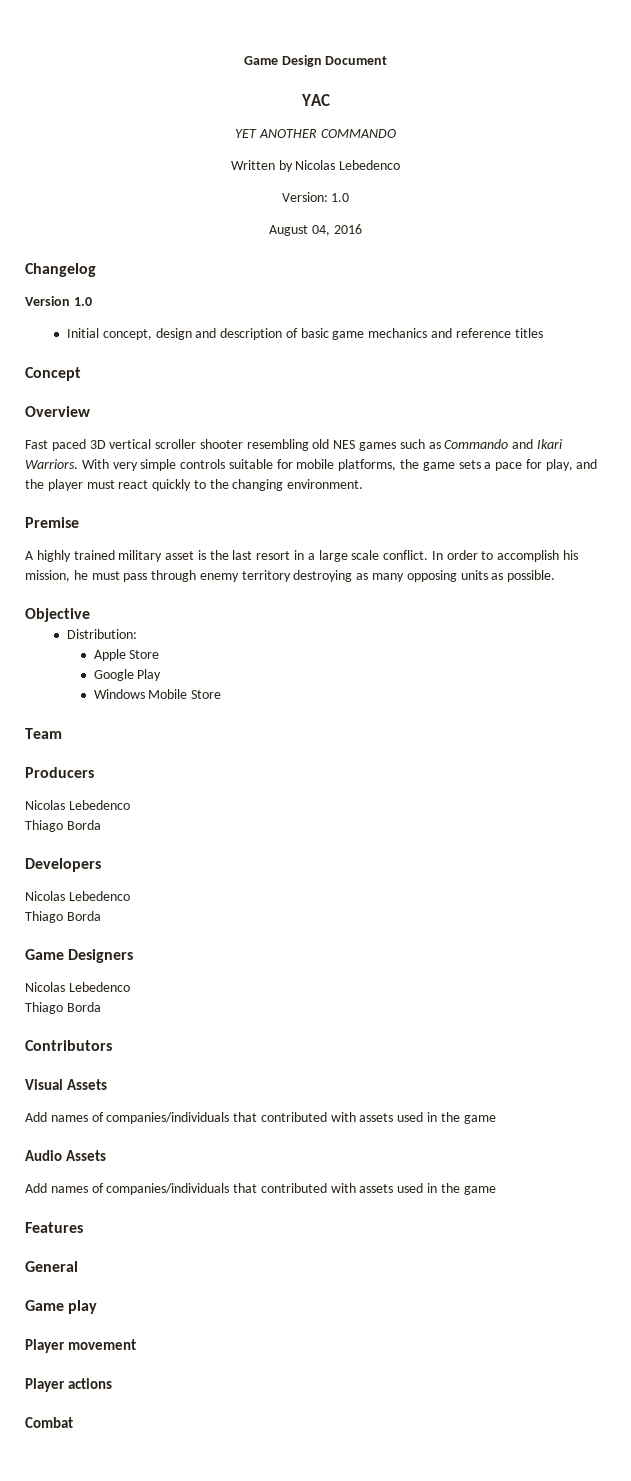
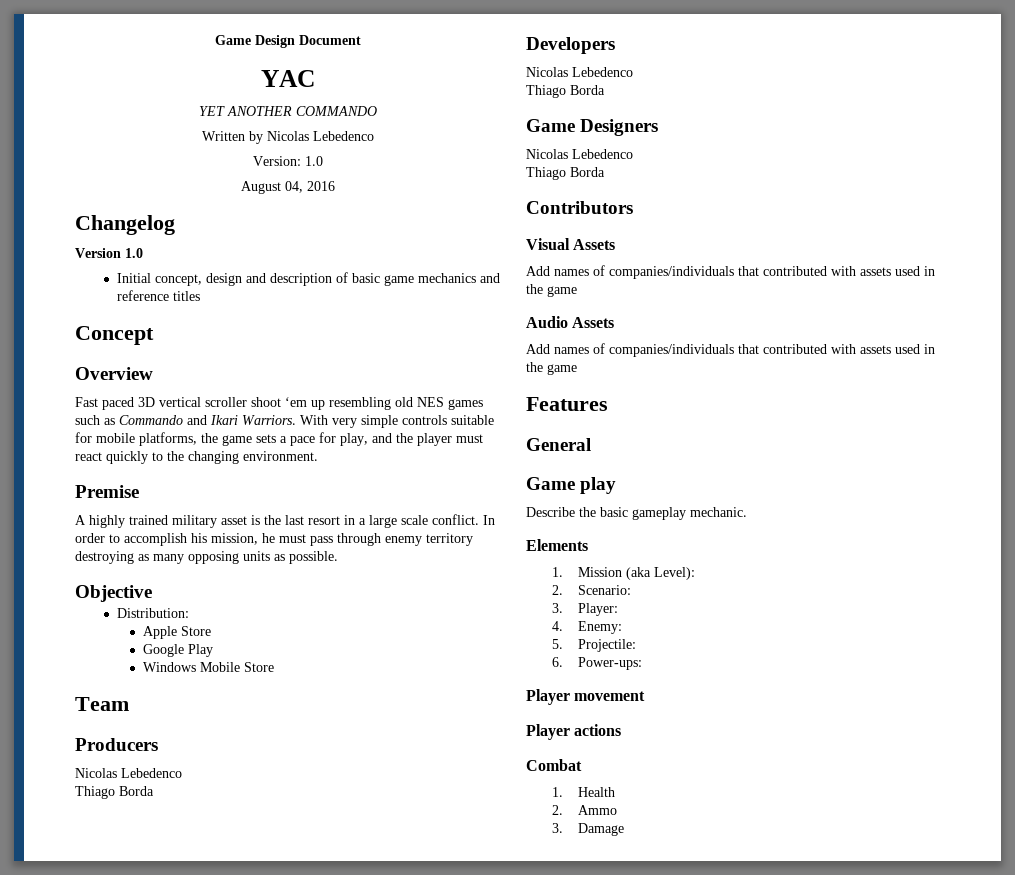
[199,439,243,449] shooter -> [251,397,325,410] shoot ‘em up
(98, 1307) none -> [526,507,747,520] [526,539,588,551] [552,567,696,580] [552,585,632,595] [552,603,619,616] [552,621,623,634] [552,639,637,652] [552,657,643,670] // Describe the basic gameplay mechanic. // Elements // 1. Mission (aka Level): // 2. Scenario: // 3. Player: // 4. Enemy: // 5. Projectile: // 6. Power-ups:
(73, 1422) none -> [552,787,616,797] [552,805,618,815] [552,823,625,836] // 1. Health // 2. Ammo // 3. Damage

